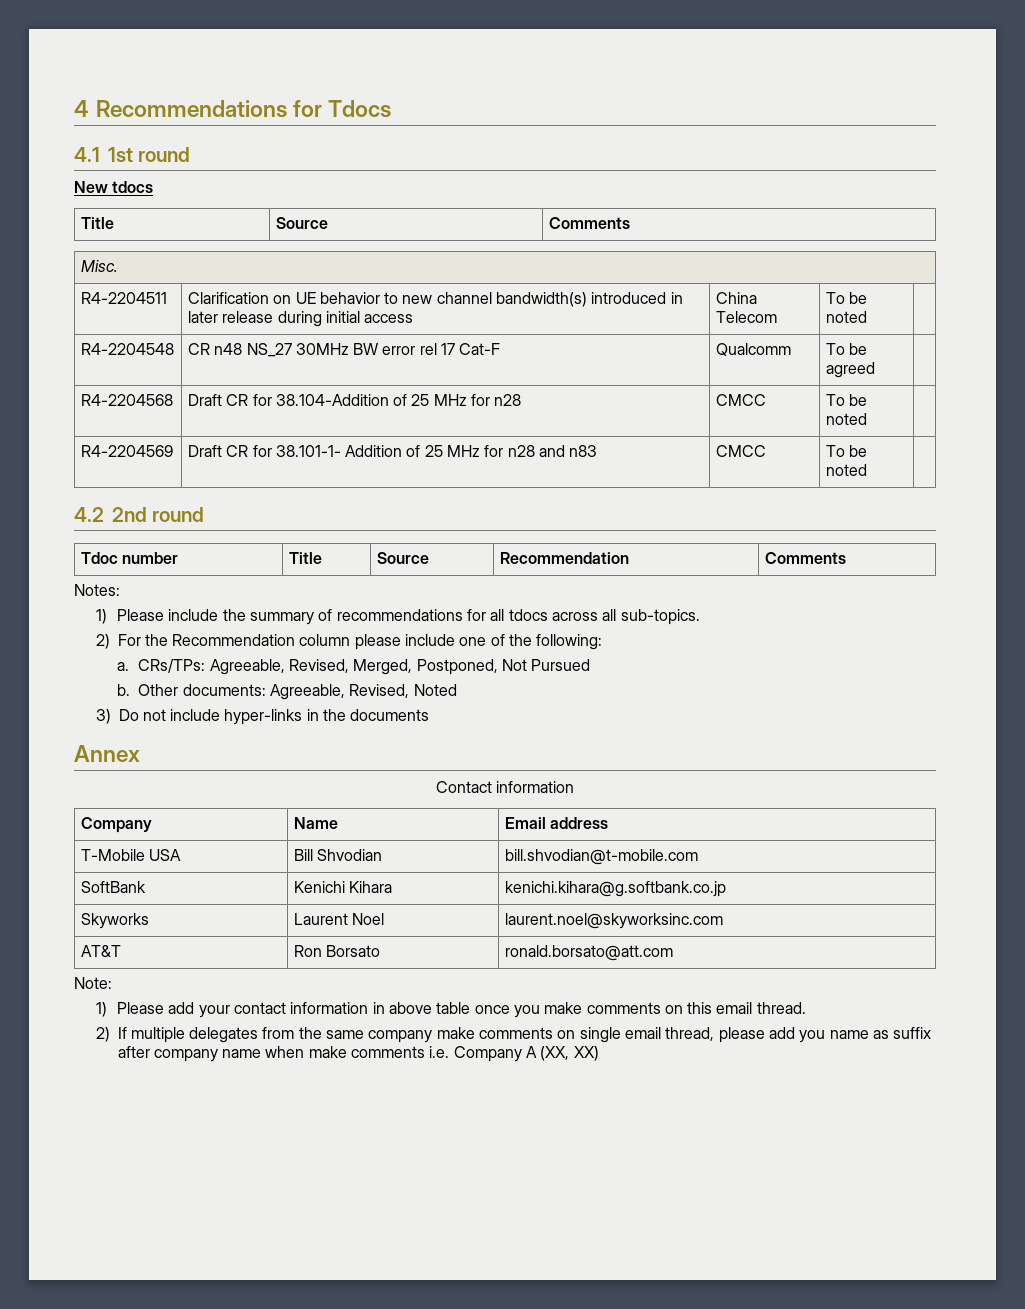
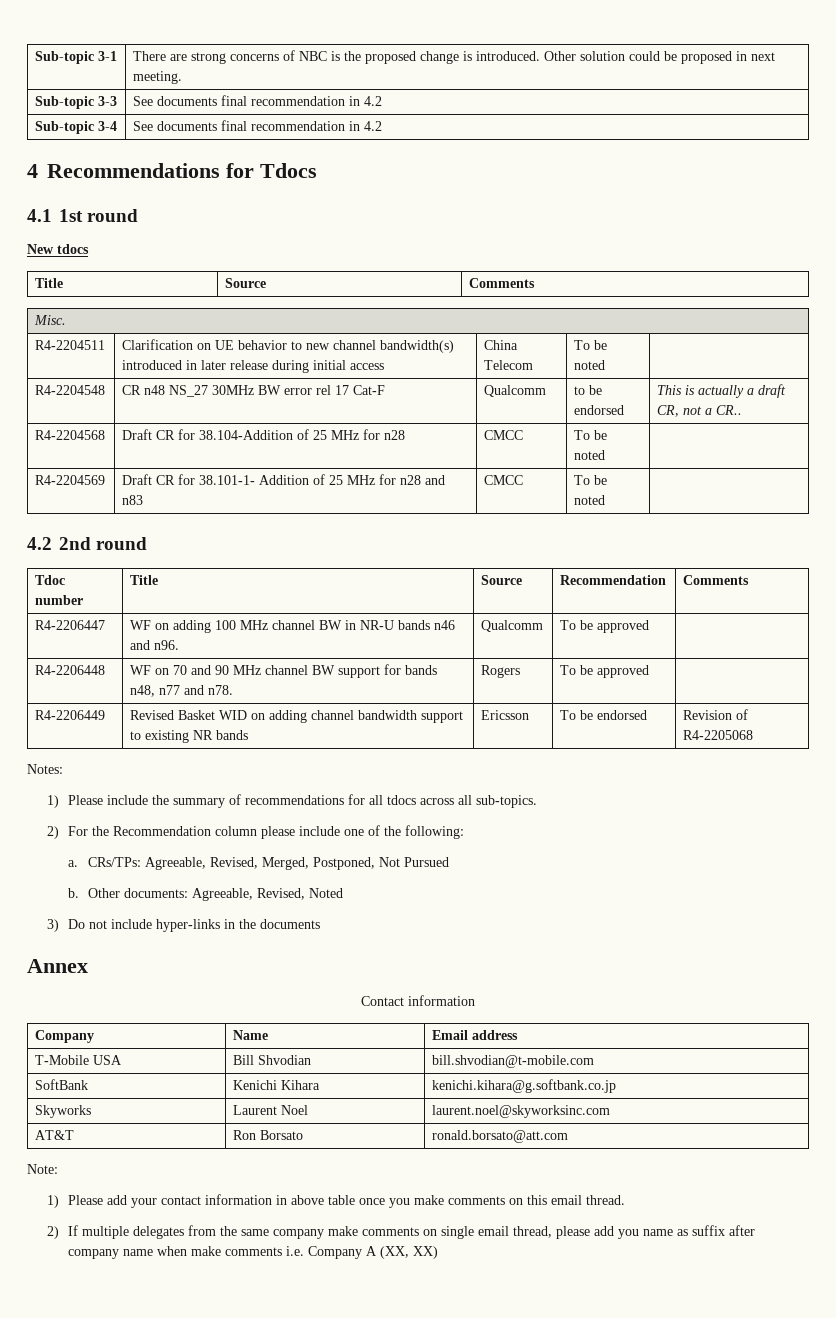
(74, 108) none -> [35,51,118,64] [133,50,776,64] [133,71,183,84] [35,96,118,109] [133,95,383,106] [35,121,118,134] [133,120,383,131] Sub-topic 3-1 | There are strong concerns of NBC is the proposed change is introduced. Other solution could be proposed in next meeting. // Sub-topic 3-3 | See documents final recommendation in 4.2 // Sub-topic 3-4 | See documents final recommendation in 4.2 //
[825,343,868,355] [825,362,875,378] To be agreed | -> [574,385,603,395] [574,405,625,415] [657,384,787,398] [657,405,743,417] to be endorsed | This is actually a draft CR, not a CR..
(846, 558) none -> [35,620,106,630] [130,620,456,633] [130,640,180,650] [481,620,544,632] [560,620,650,633] [35,665,106,675] [130,664,438,678] [130,685,234,697] [481,665,521,678] [560,665,650,678] [35,710,106,720] [130,710,464,723] [130,730,249,743] [481,710,530,720] [560,710,648,720] [683,709,749,720] [683,730,754,740] // R4-2206447 | WF on adding 100 MHz channel BW in NR-U bands n46 and n96. | Qualcomm | To be approved | // R4-2206448 | WF on 70 and 90 MHz channel BW support for bands n48, n77 and n78. | Rogers | To be approved | // R4-2206449 | Revised Basket WID on adding channel bandwidth support to existing NR bands | Ericsson | To be endorsed | Revision of R4-2205068

